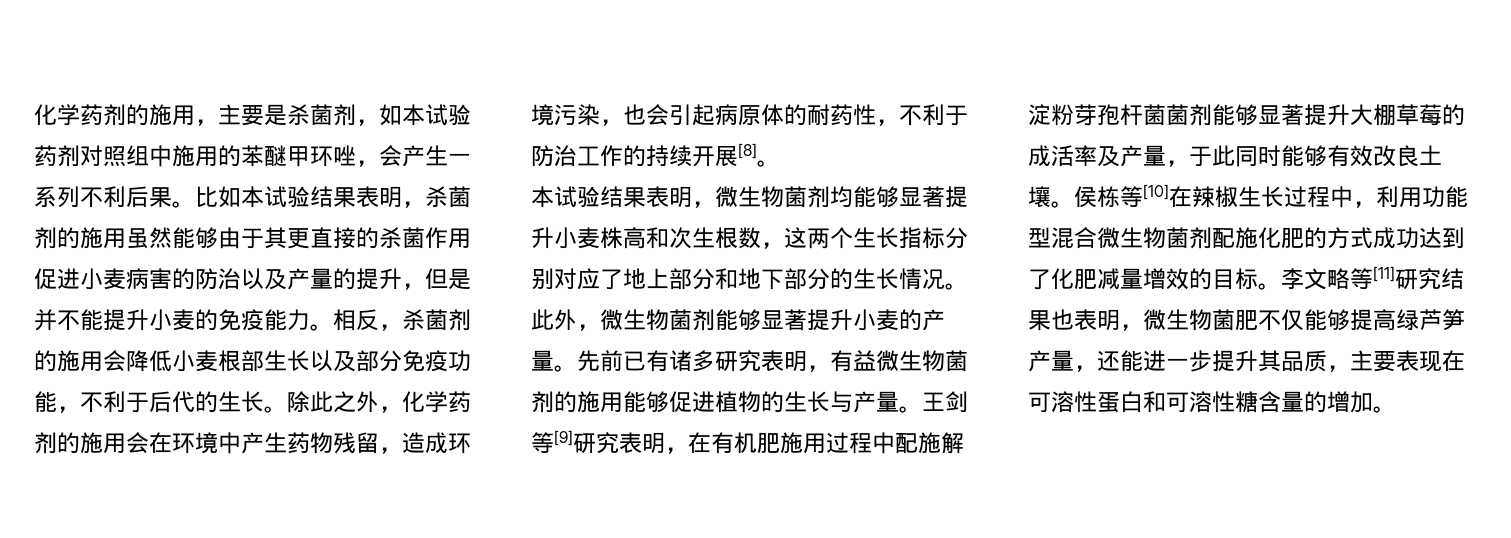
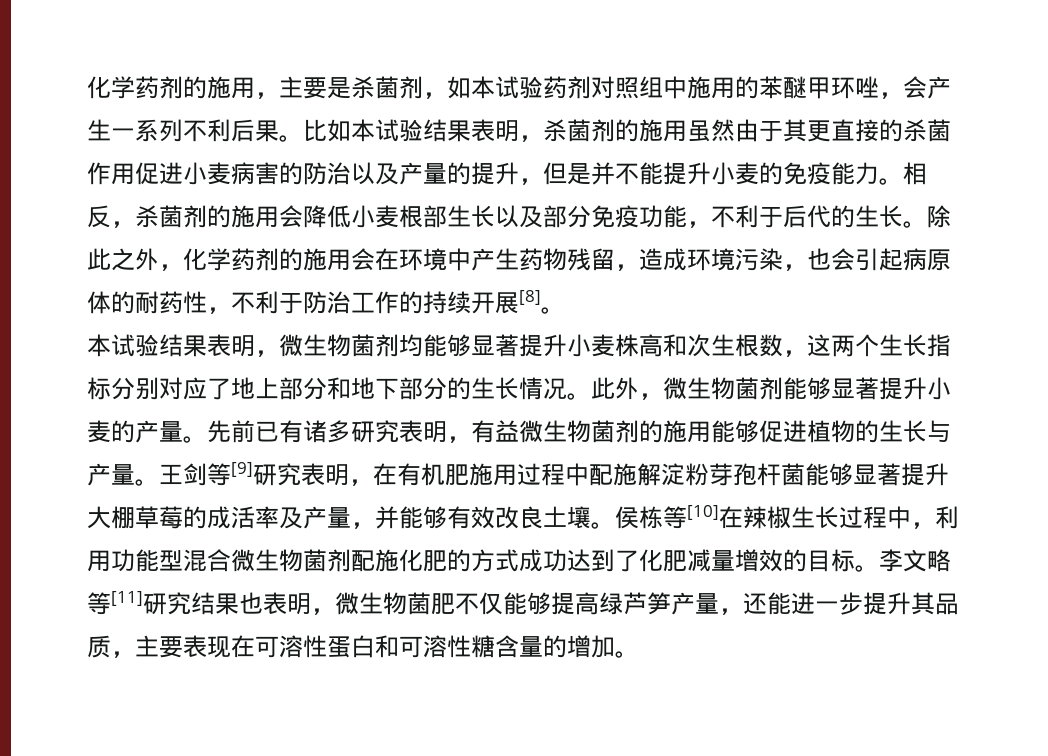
[172,227,218,249] 能够 -> (735, 130) none
[1166,104,1212,126] 菌剂 -> (805, 474) none
[1189,145,1281,167] 于此同时 -> [375,506,399,529] 并

